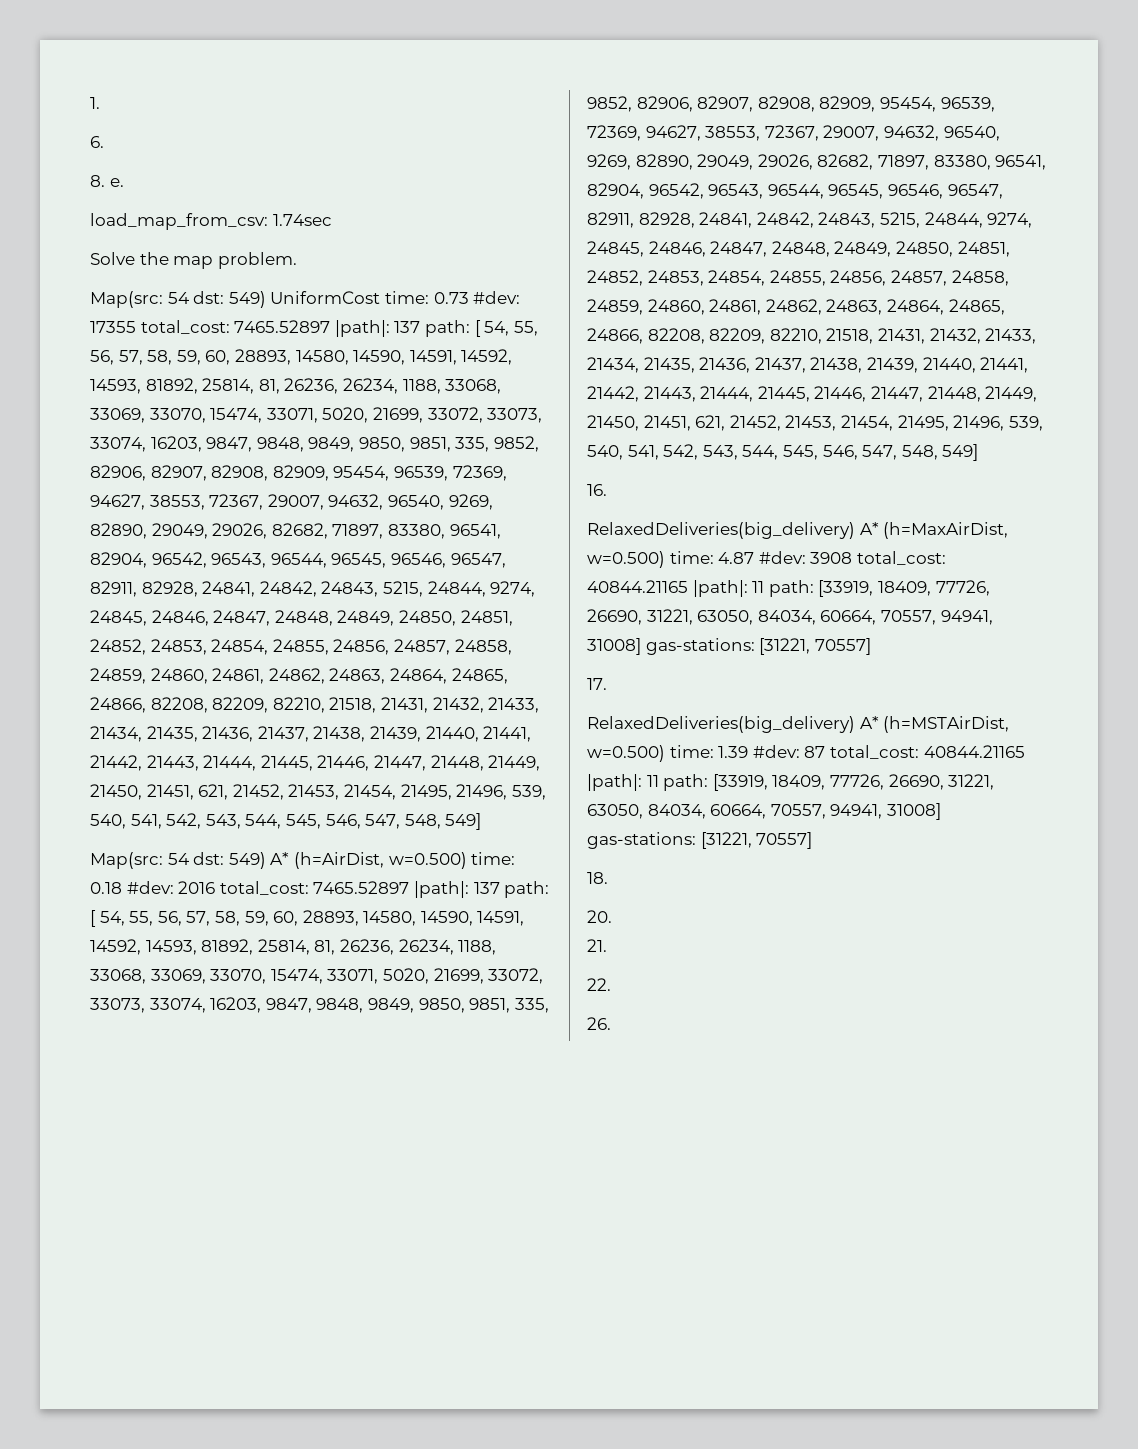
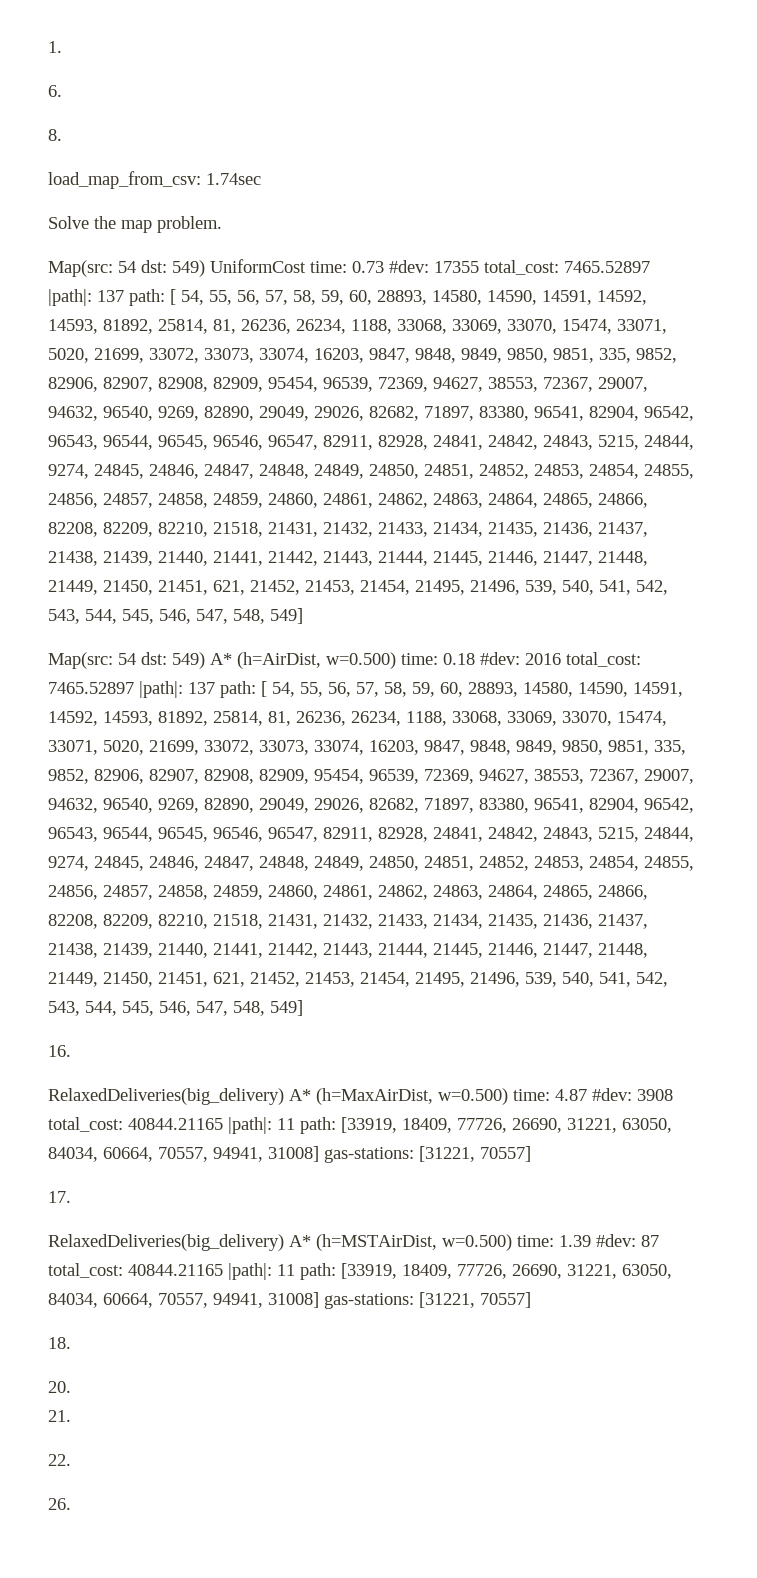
[109,178,124,187] e. -> (62, 135) none

